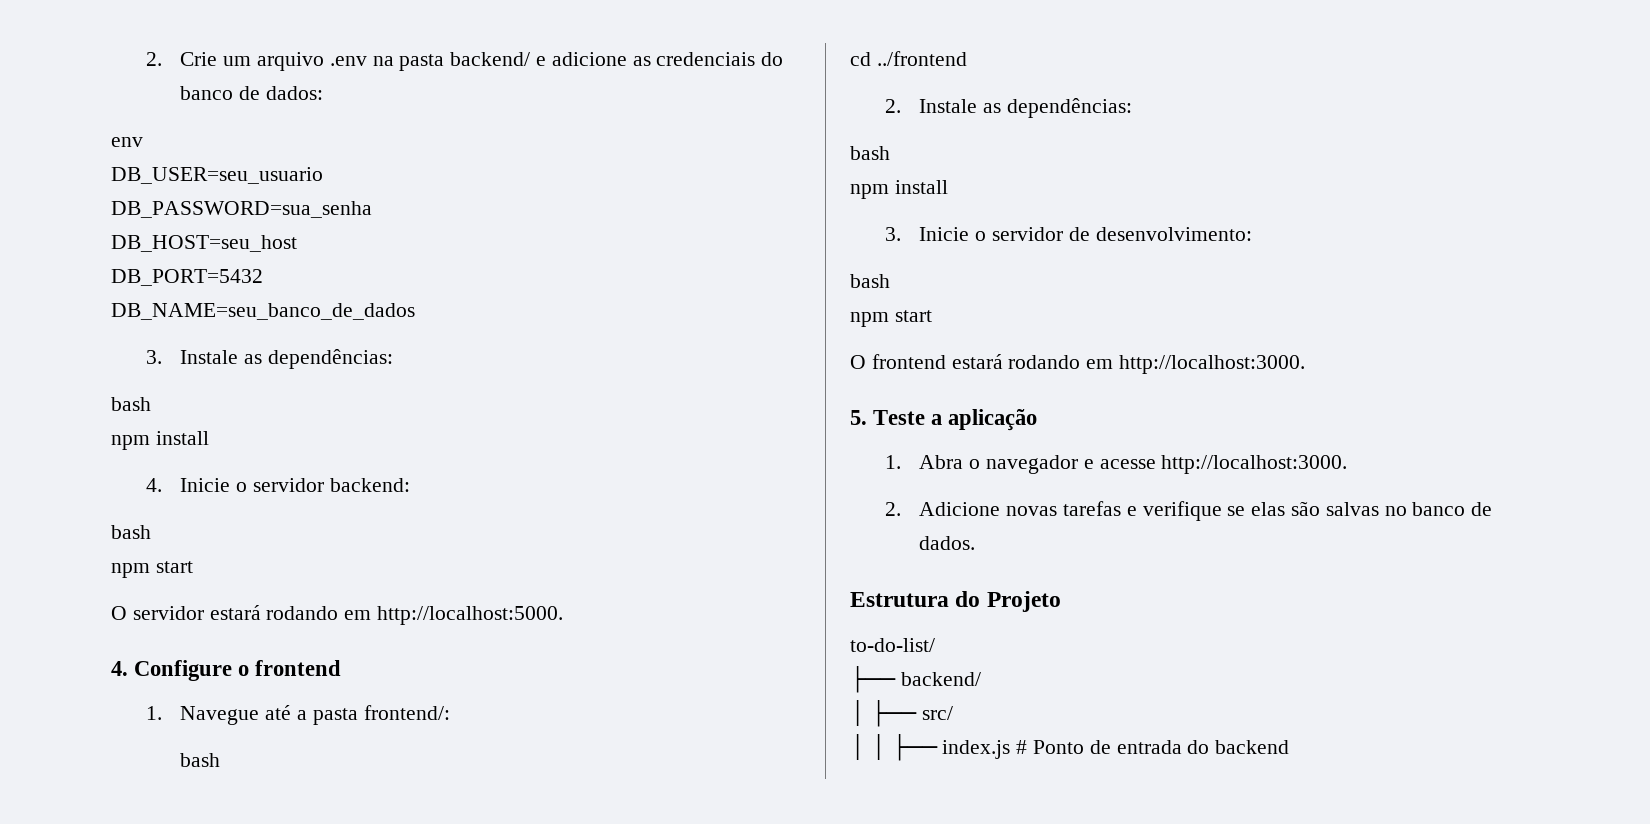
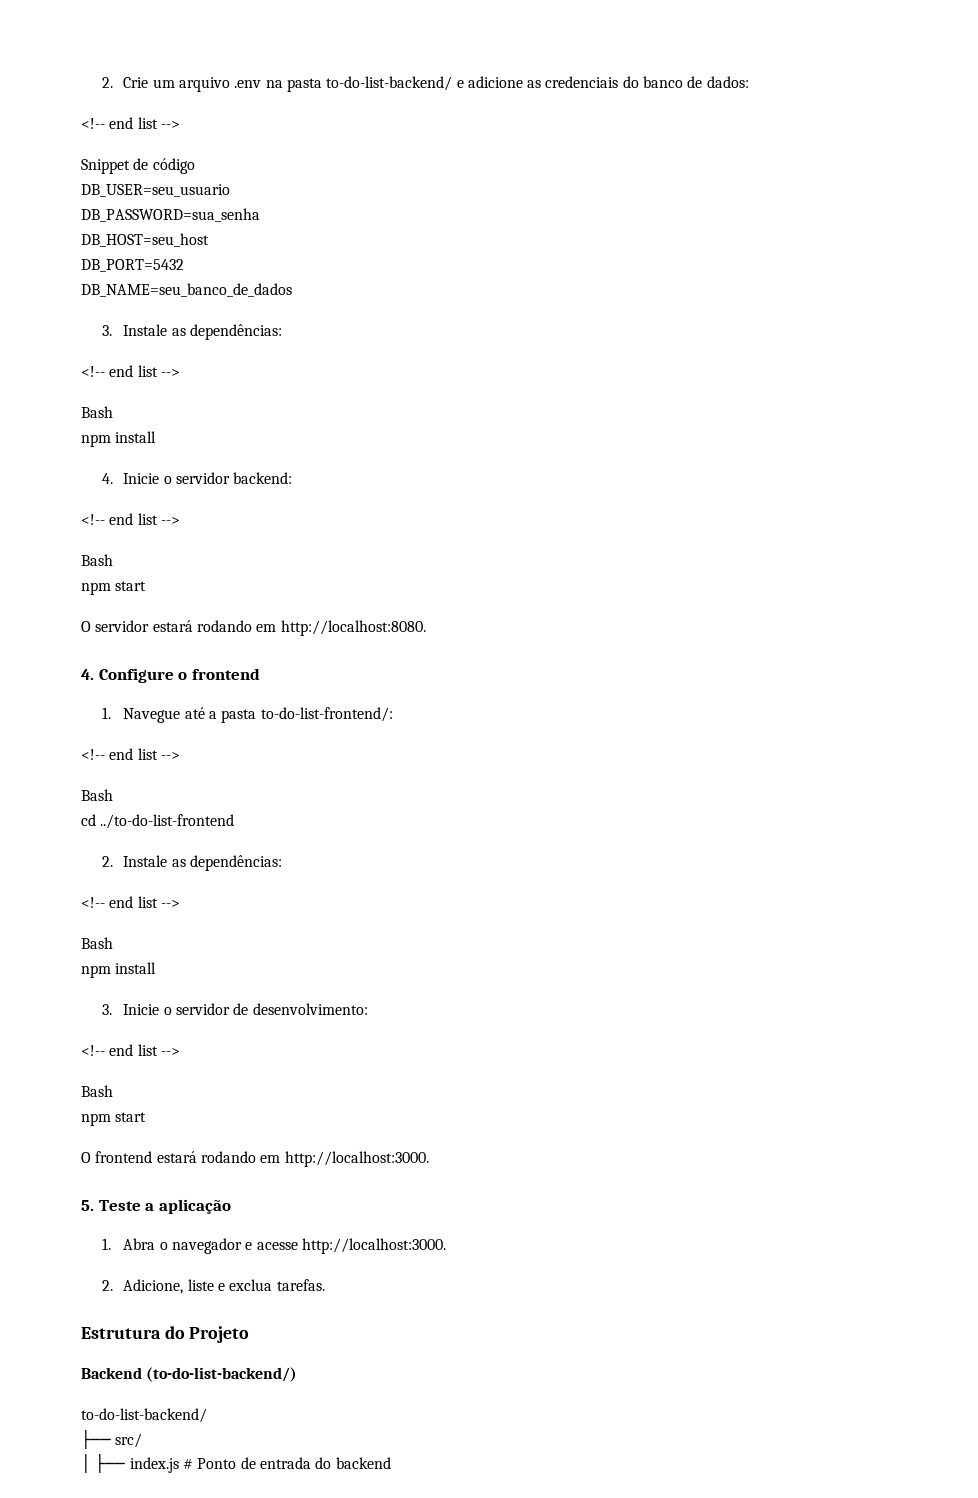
[450,52,531,66] backend/ -> [326,76,453,91] to-do-list-backend/
[111,137,143,147] env -> [81,117,180,129] [81,158,195,174] <!-- end list --> // Snippet de código
[111,397,151,411] bash -> [81,365,180,377] [81,406,113,418] <!-- end list --> // Bash
[111,525,151,539] bash -> [81,513,180,525] [81,554,113,566] <!-- end list --> // Bash
[377,606,564,625] http://localhost:5000. -> [280,620,426,636] http://localhost:8080.
[363,705,450,720] [180,753,221,767] frontend/: // bash -> [260,707,393,722] [81,748,180,760] [81,789,113,801] to-do-list-frontend/: // <!-- end list --> // Bash
[876,51,967,66] ../frontend -> [100,814,235,829] ../to-do-list-frontend
[850,146,890,160] bash -> [81,896,180,908] [81,937,113,949] <!-- end list --> // Bash
[850,274,890,288] bash -> [81,1044,180,1056] [81,1085,113,1097] <!-- end list --> // Bash
[919,501,1493,521] [919,536,976,550] Adicione novas tarefas e verifique se elas são salvas no banco de dados. -> [123,1279,325,1294] Adicione, liste e exclua tarefas.
[850,638,935,652] [850,666,981,693] [850,700,865,726] to-do-list/ // ├── backend/ // │ -> [81,1367,298,1382] [81,1408,207,1423] Backend (to-do-list-backend/) // to-do-list-backend/ //
[870,734,886,760] │ -> (91, 1463) none

